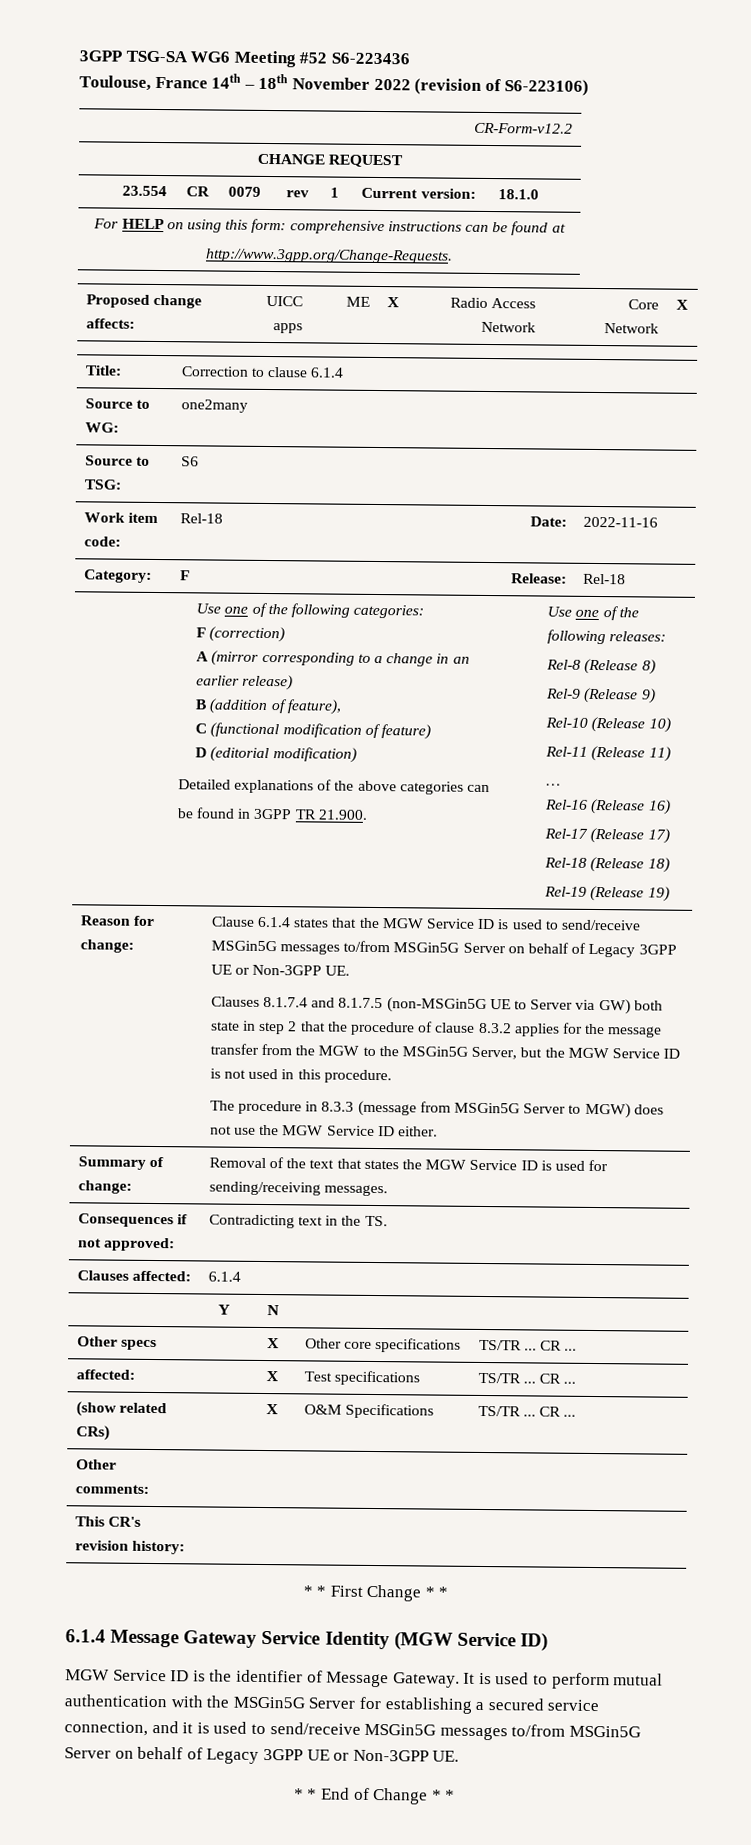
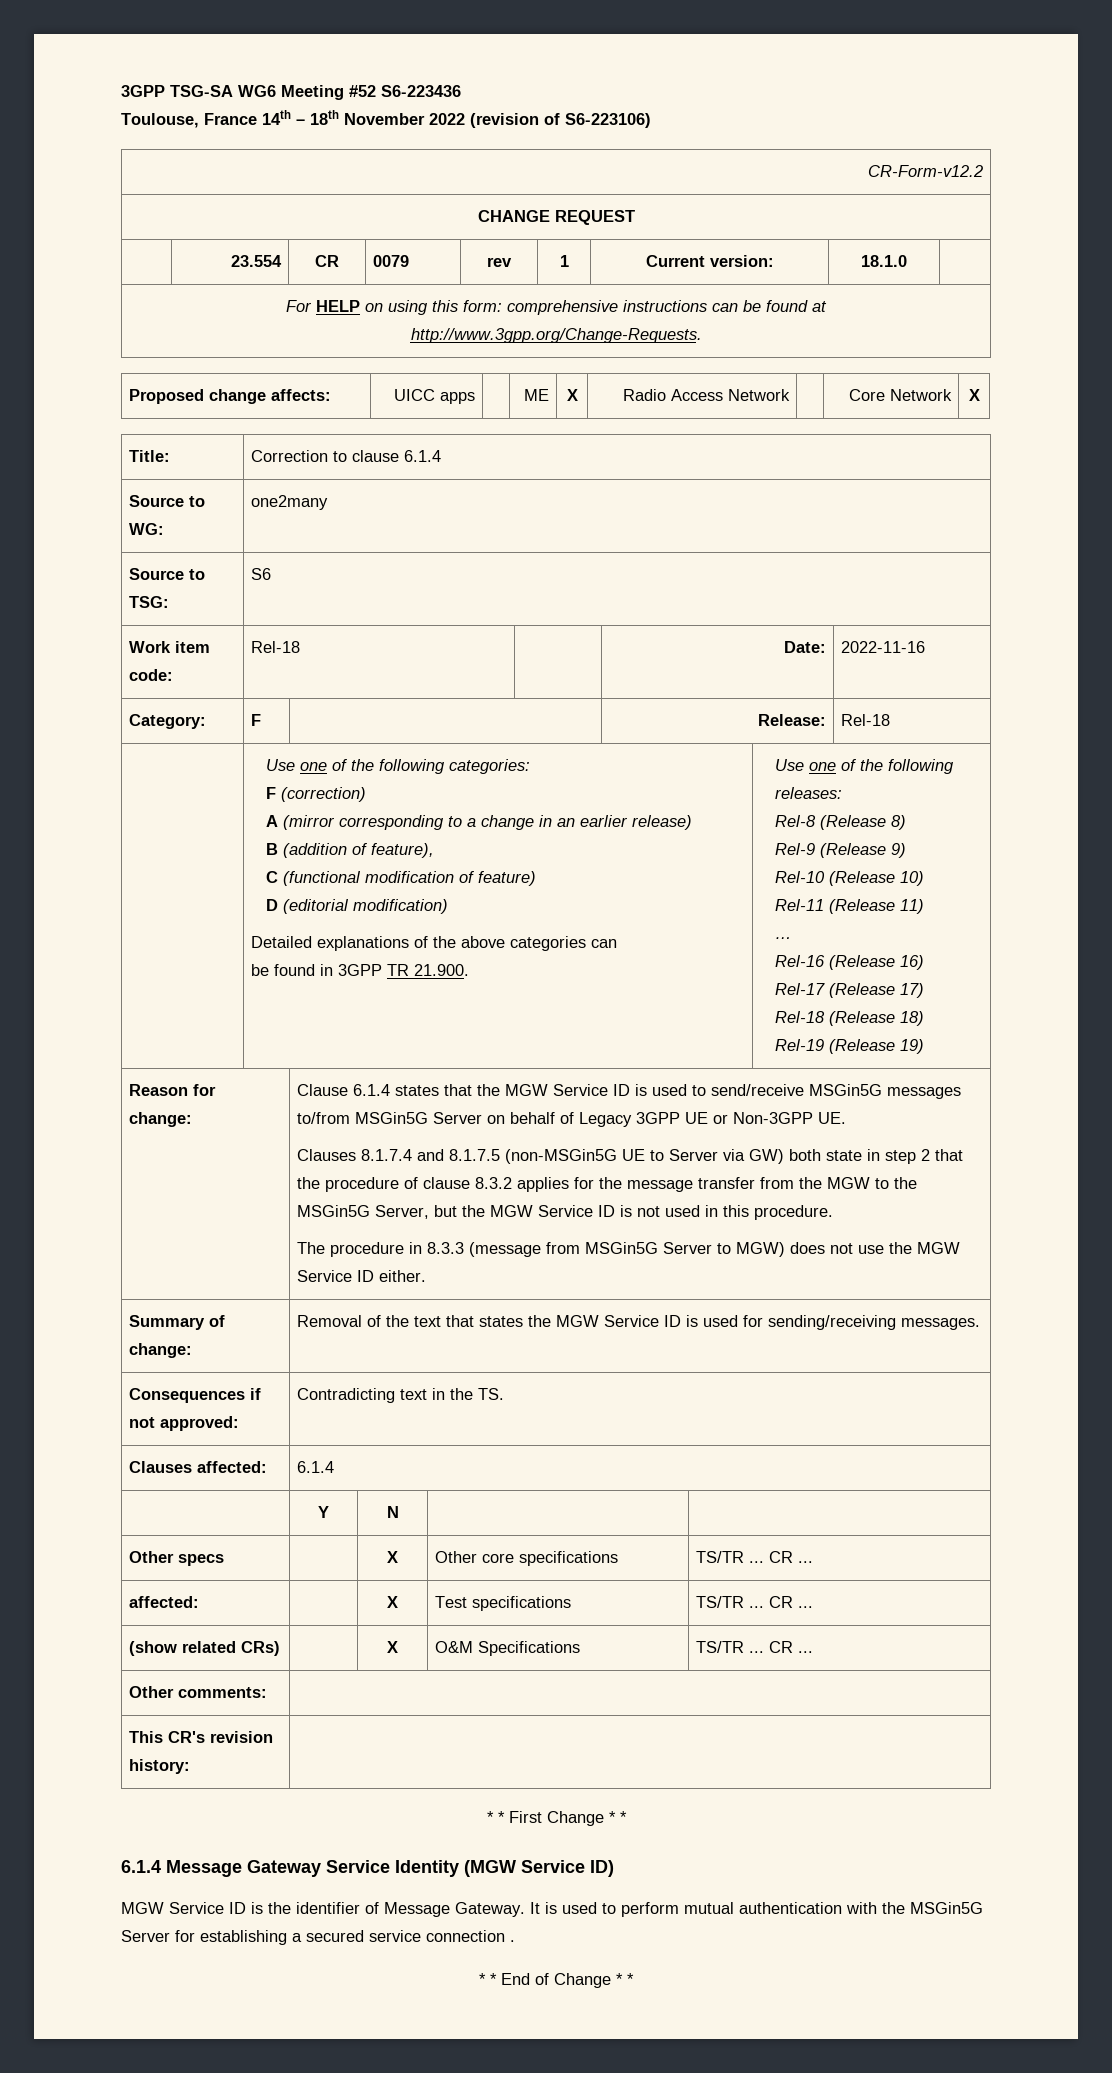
[64,1721,641,1741] [64,1746,460,1764] connection, and it is used to send/receive MSGin5G messages to/from MSGin5G Server on behalf of Legacy 3GPP UE or Non-3GPP UE. -> [426,1930,515,1942] connection .

